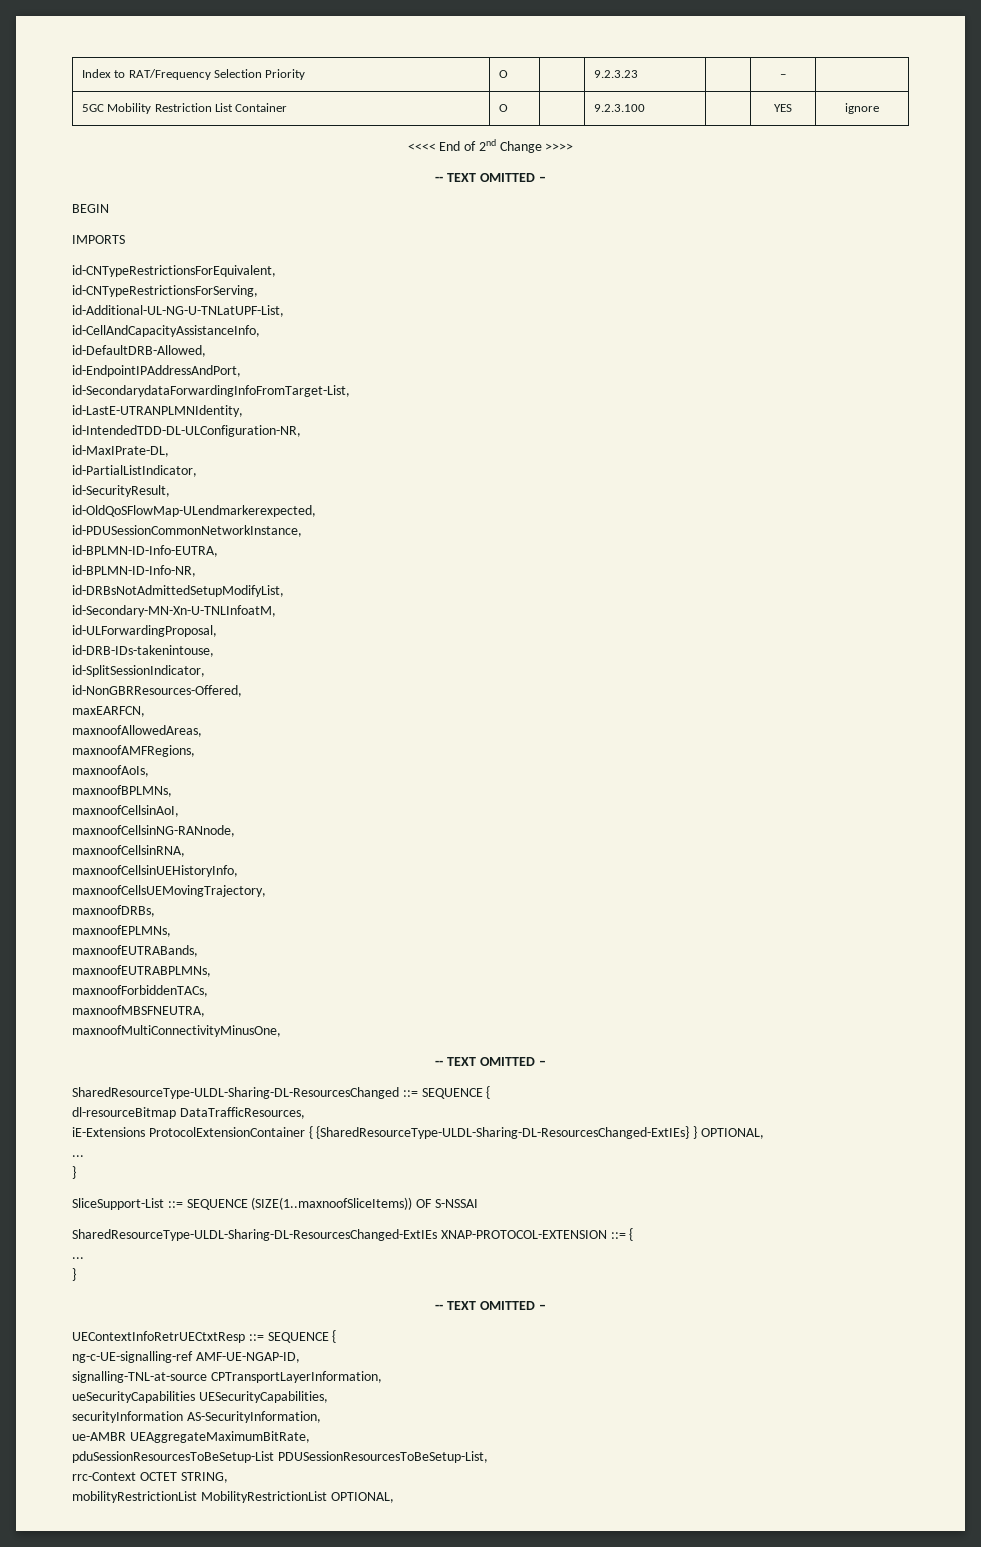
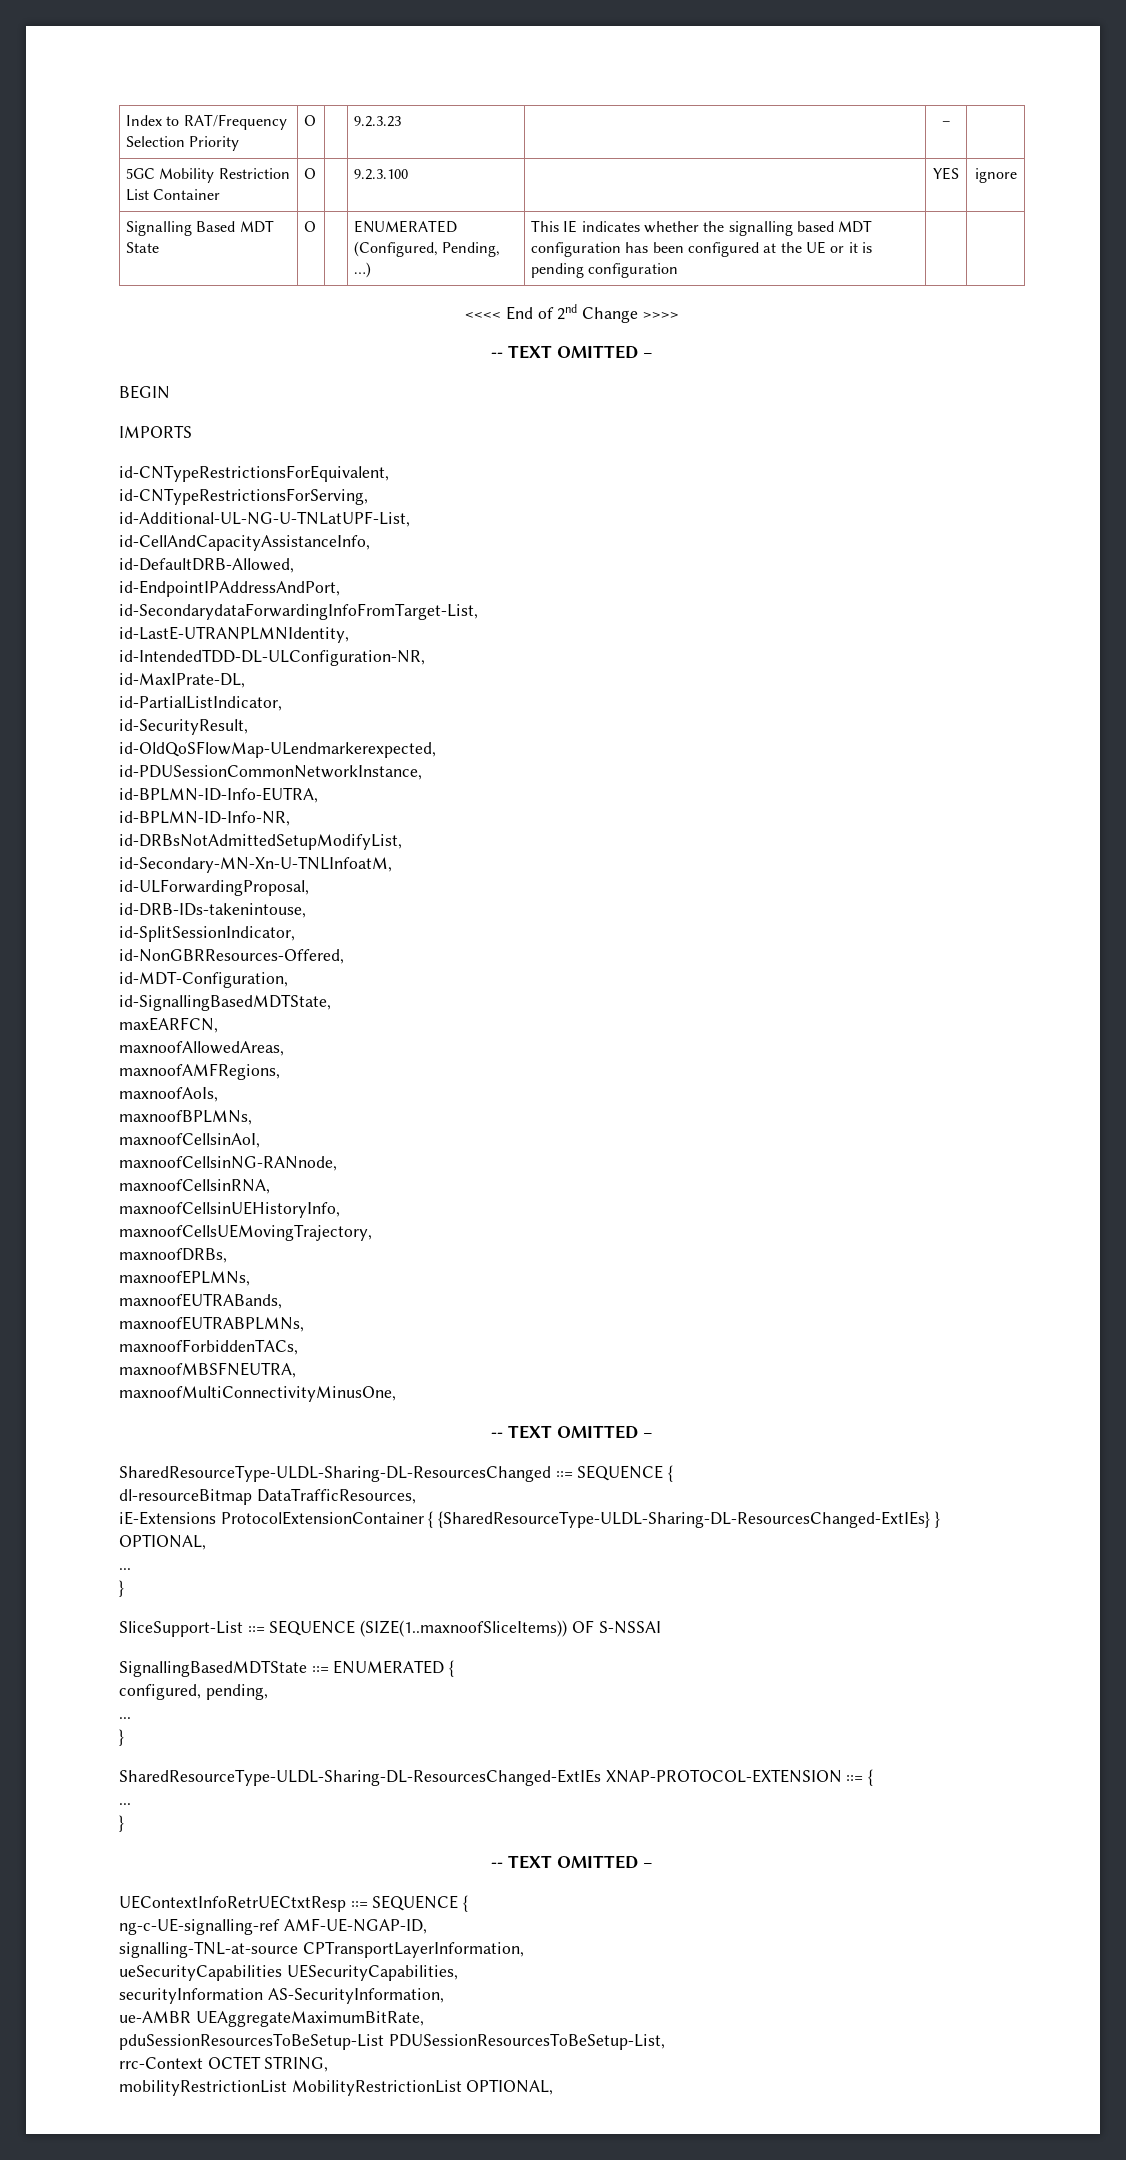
(879, 108) none -> [126,220,274,236] [126,242,160,253] [304,221,317,232] [354,220,458,233] [354,241,501,257] [354,262,372,278] [531,220,873,236] [531,241,872,257] [531,263,679,278] // Signalling Based MDT State | O | | ENUMERATED (Configured, Pending, …) | This IE indicates whether the signalling based MDT configuration has been configured at the UE or it is pending configuration | |
(242, 691) none -> [119,971,288,988] [119,994,331,1011] // id-MDT-Configuration, // id-SignallingBasedMDTState,
(478, 1203) none -> [119,1660,455,1677] [119,1684,268,1700] [119,1717,131,1719] [119,1729,124,1746] // SignallingBasedMDTState ::= ENUMERATED { // configured, pending, // ... // }

